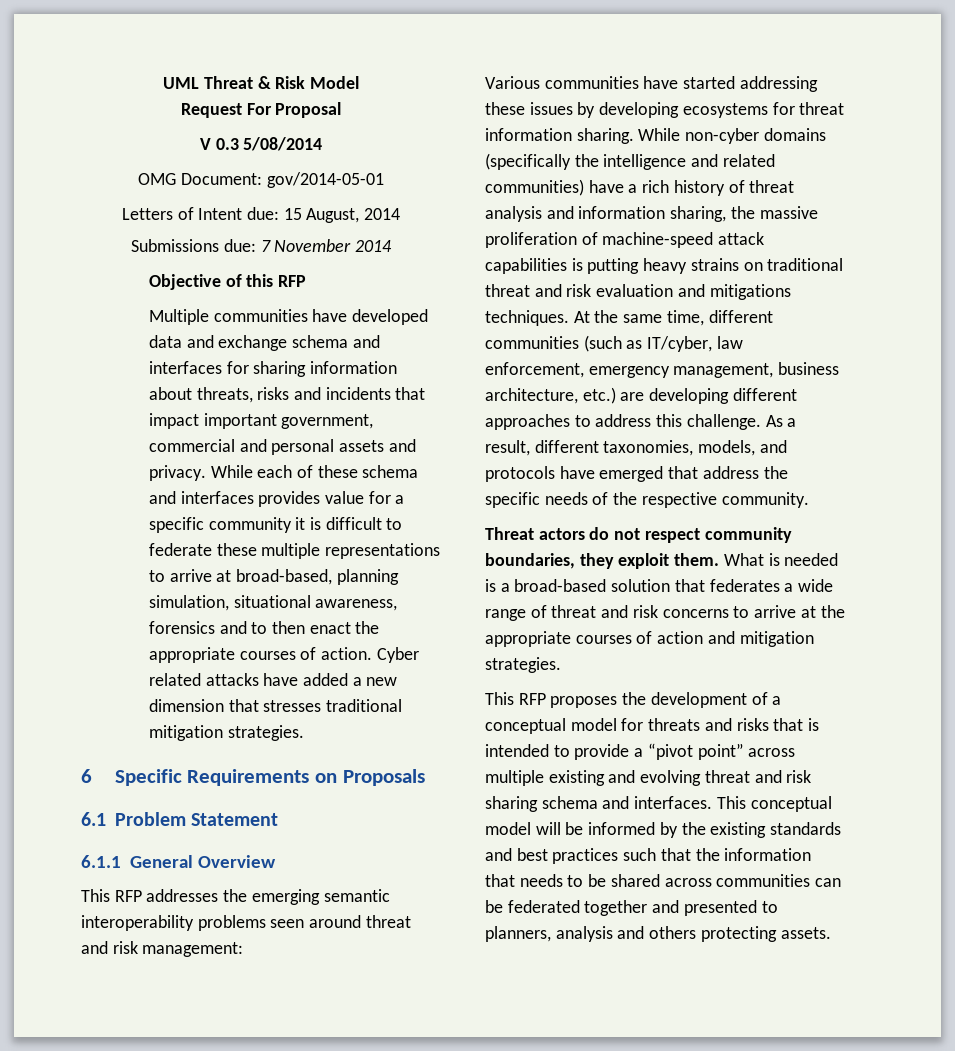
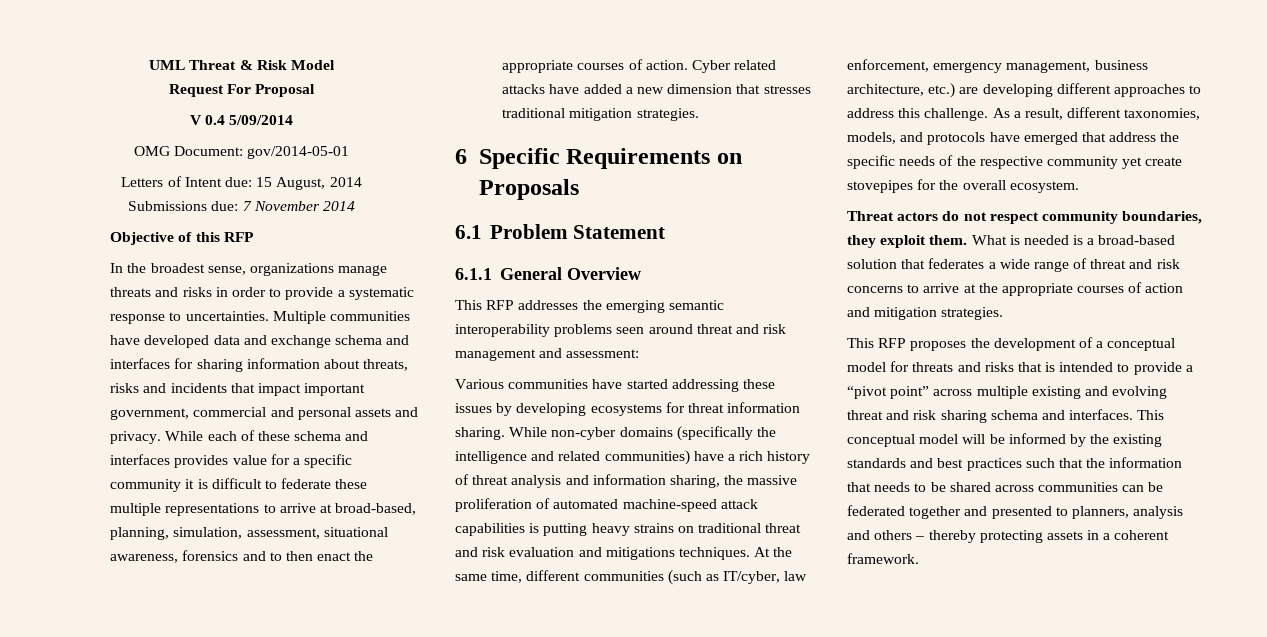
[215,137,323,151] 0.3 5/08/2014 -> [205,115,294,125] 0.4 5/09/2014
(306, 281) none -> [110,263,388,276] [110,287,414,300] [110,311,269,324] In the broadest sense, organizations manage threats and risks in order to provide a systematic response to uncertainties.
[336,569,399,585] [148,595,229,611] planning simulation, -> [110,527,320,540] planning, simulation, assessment,
[142,942,244,957] management: -> [455,348,640,361] management and assessment:
(598, 238) none -> [553,499,619,509] automated
[721,492,809,508] community. -> [1046,156,1183,169] [847,179,1079,193] community yet create stovepipes for the overall ecosystem.
[700,926,831,942] protecting assets. -> [915,530,1170,543] [847,553,919,564] – thereby protecting assets in a coherent framework.

